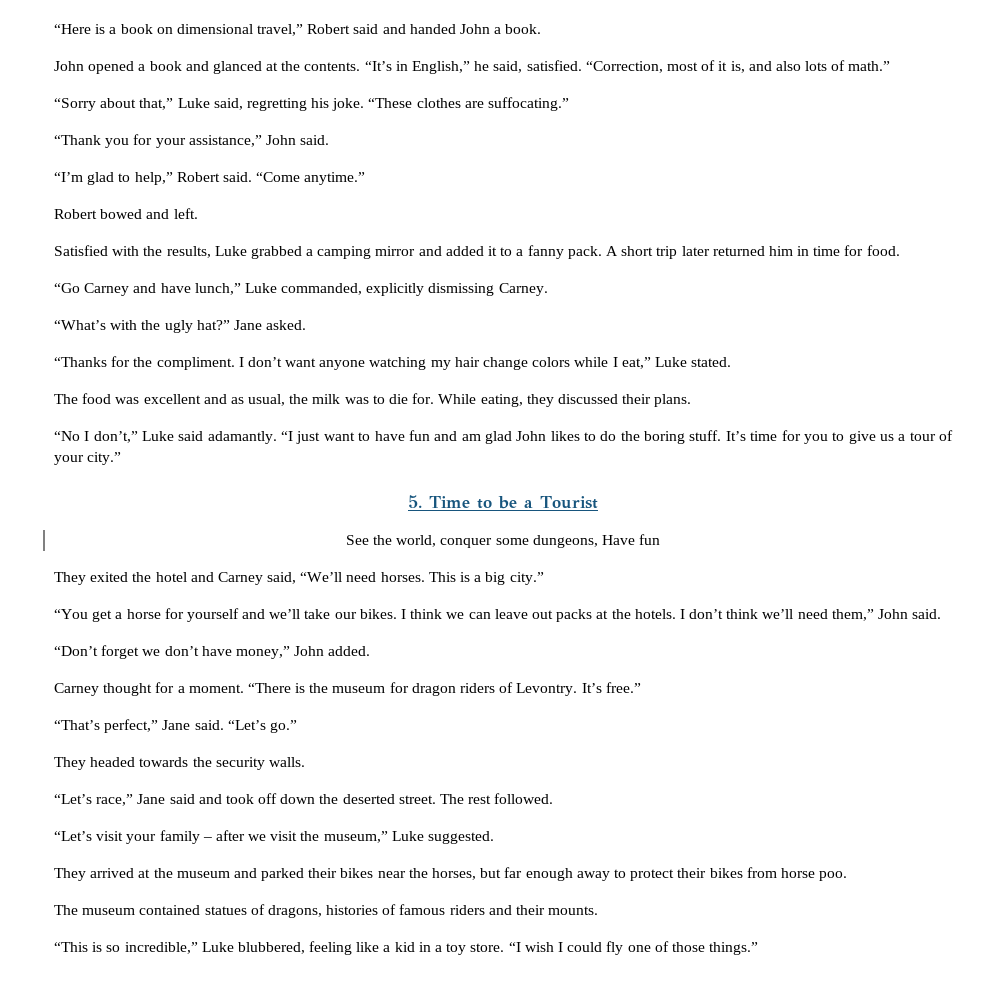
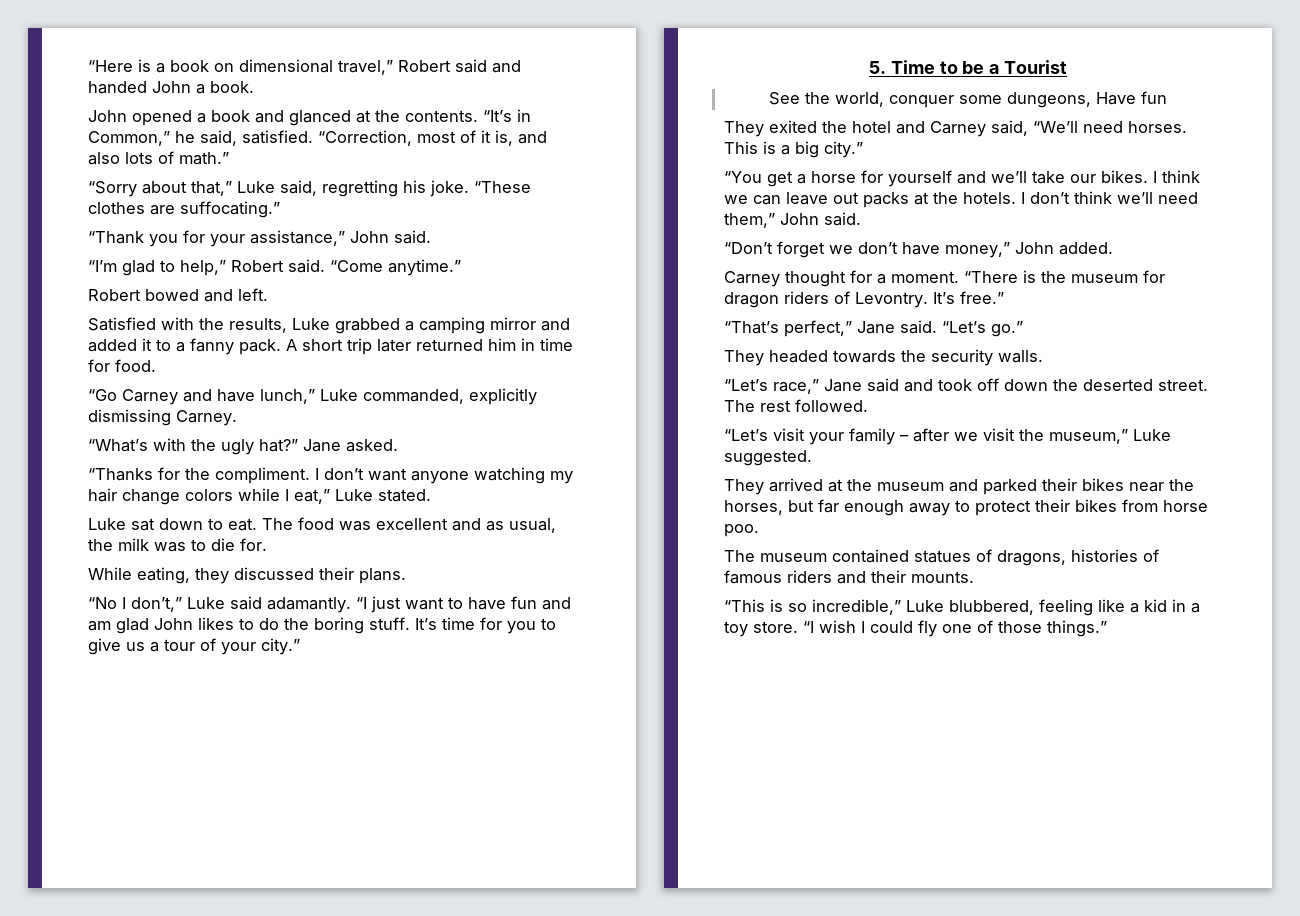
[412,61,471,74] English,” -> [88,131,170,146] Common,”
(732, 362) none -> [88,518,257,531] Luke sat down to eat.
(435, 398) none -> (267, 544) //

